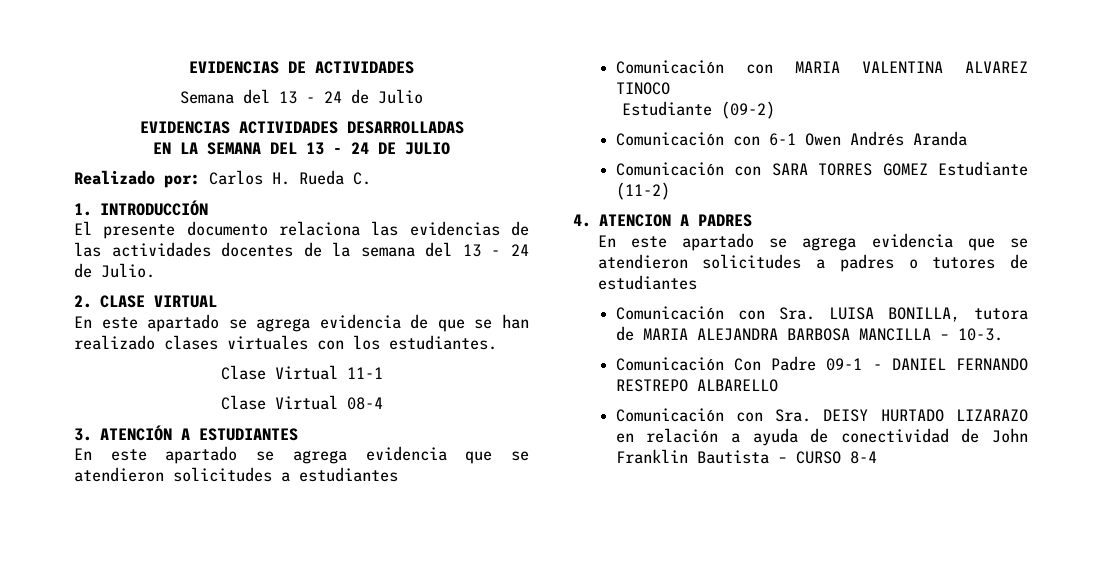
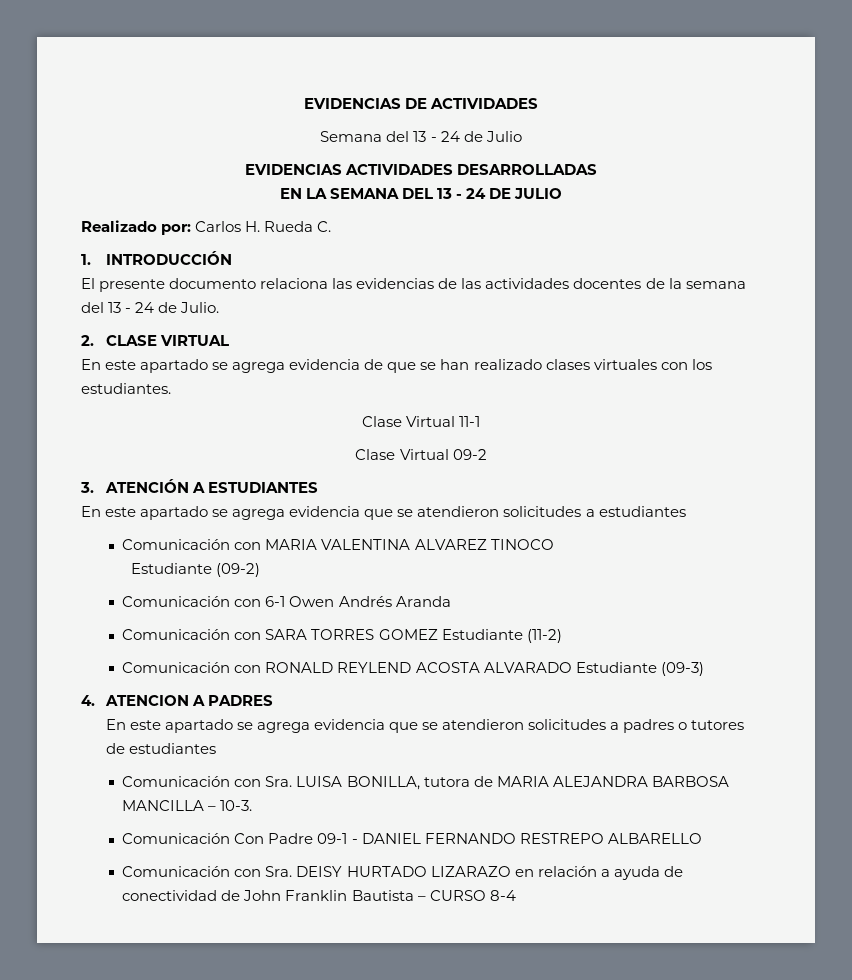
[346,397,383,410] 08-4 -> [452,449,487,460] 09-2
(670, 191) none -> [122,662,704,676] // Comunicación con RONALD REYLEND ACOSTA ALVARADO Estudiante (09-3)

